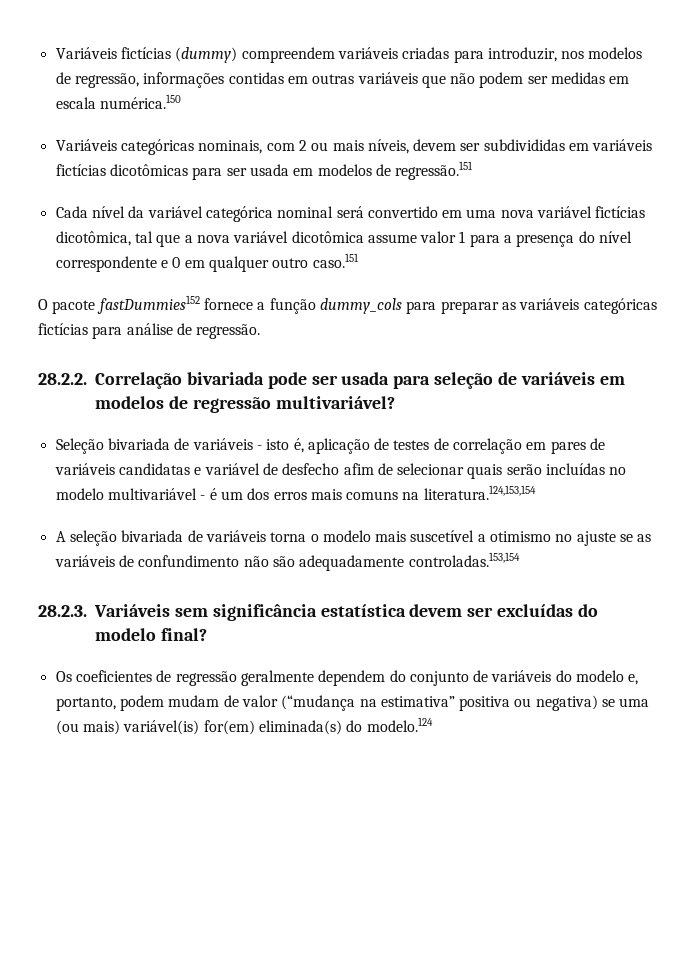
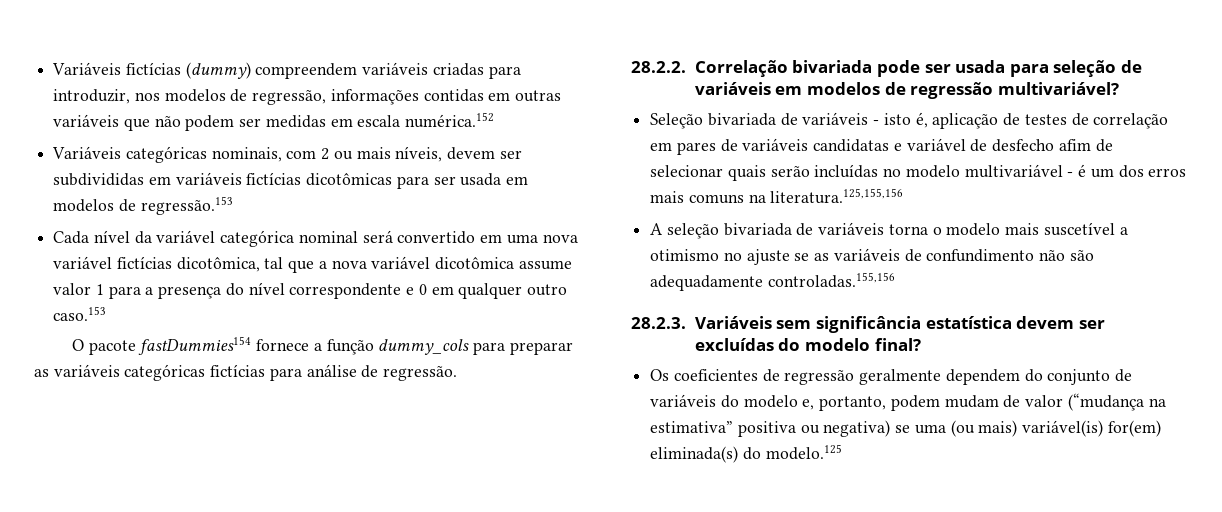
[99,94,181,109] numérica.150 -> [405,112,495,128] numérica.152
[395,161,474,180] regressão.151 -> [140,196,233,215] regressão.153
[312,253,359,268] caso.151 -> [53,306,107,321] caso.153
[96,295,200,314] fastDummies152 -> [138,336,252,355] fastDummies154
[423,485,536,500] literatura.124,153,154 -> [770,188,904,204] literatura.125,155,156
[408,552,520,567] controladas.153,154 -> [767,272,895,288] controladas.155,156
[366,717,433,732] modelo.124 -> [765,444,842,460] modelo.125

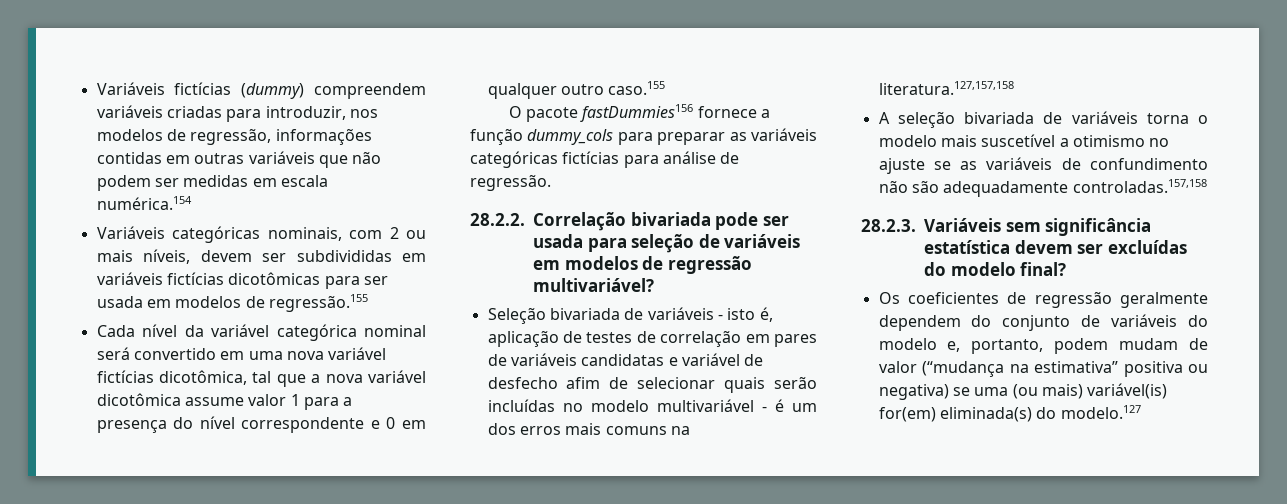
[405,112,495,128] numérica.152 -> [96,196,192,210] numérica.154
[140,196,233,215] regressão.153 -> [268,294,368,312] regressão.155
[53,306,107,321] caso.153 -> [608,81,666,95] caso.155
[138,336,252,355] fastDummies154 -> [580,104,694,122] fastDummies156
[770,188,904,204] literatura.125,155,156 -> [878,81,1014,95] literatura.127,157,158
[767,272,895,288] controladas.155,156 -> [1072,179,1207,193] controladas.157,158
[765,444,842,460] modelo.125 -> [1060,405,1141,419] modelo.127

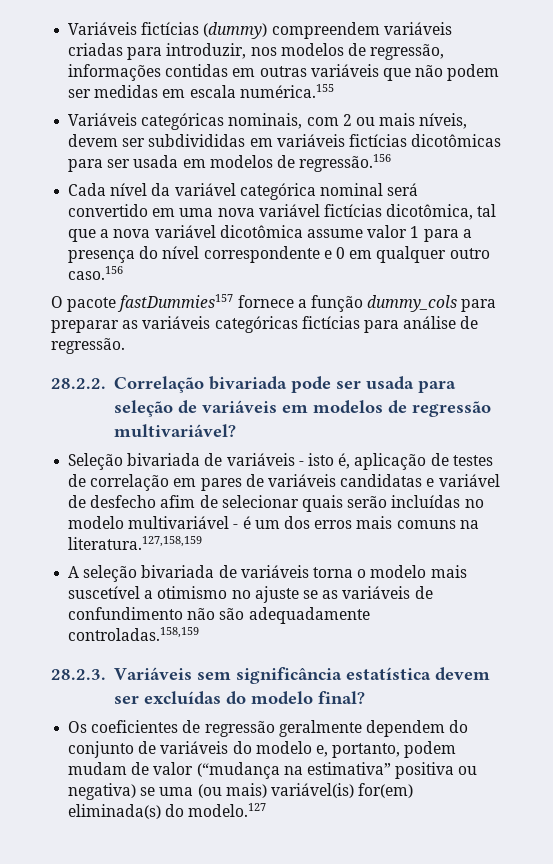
[96,196,192,210] numérica.154 -> [239,84,334,98] numérica.155
[268,294,368,312] regressão.155 -> [299,154,392,172] regressão.156
[608,81,666,95] caso.155 -> [68,266,124,280] caso.156
[580,104,694,122] fastDummies156 -> [117,294,234,312] fastDummies157
[878,81,1014,95] literatura.127,157,158 -> [68,536,203,550] literatura.127,158,159
[1072,179,1207,193] controladas.157,158 -> [68,627,200,641] controladas.158,159

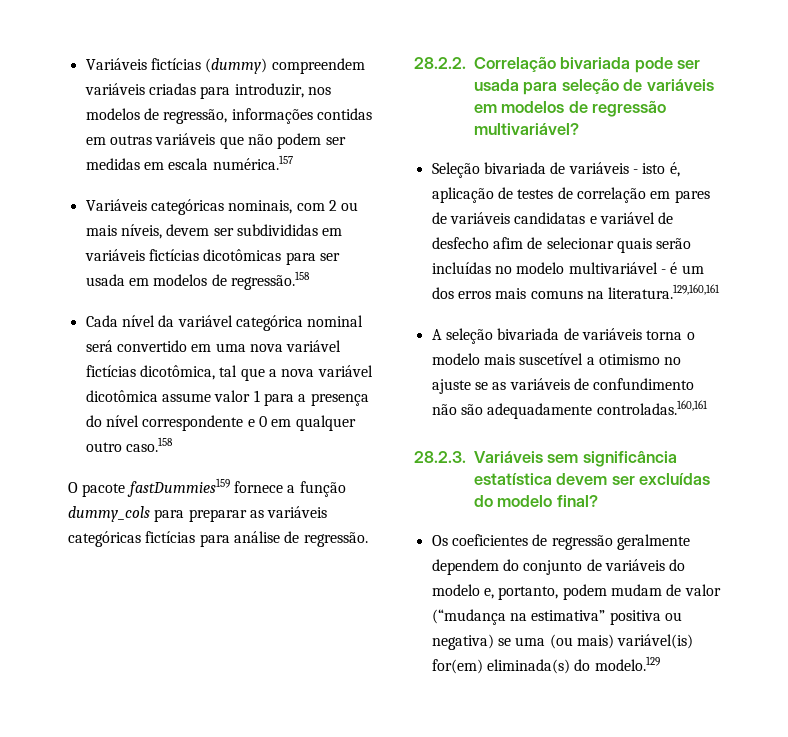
[239,84,334,98] numérica.155 -> [212,155,293,170] numérica.157
[299,154,392,172] regressão.156 -> [230,271,310,290] regressão.158
[68,266,124,280] caso.156 -> [125,437,173,452] caso.158
[117,294,234,312] fastDummies157 -> [126,478,230,497] fastDummies159
[68,536,203,550] literatura.127,158,159 -> [608,284,721,299] literatura.129,160,161
[68,627,200,641] controladas.158,159 -> [596,400,708,415] controladas.160,161
[188,803,267,817] modelo.127 -> [594,656,660,671] modelo.129

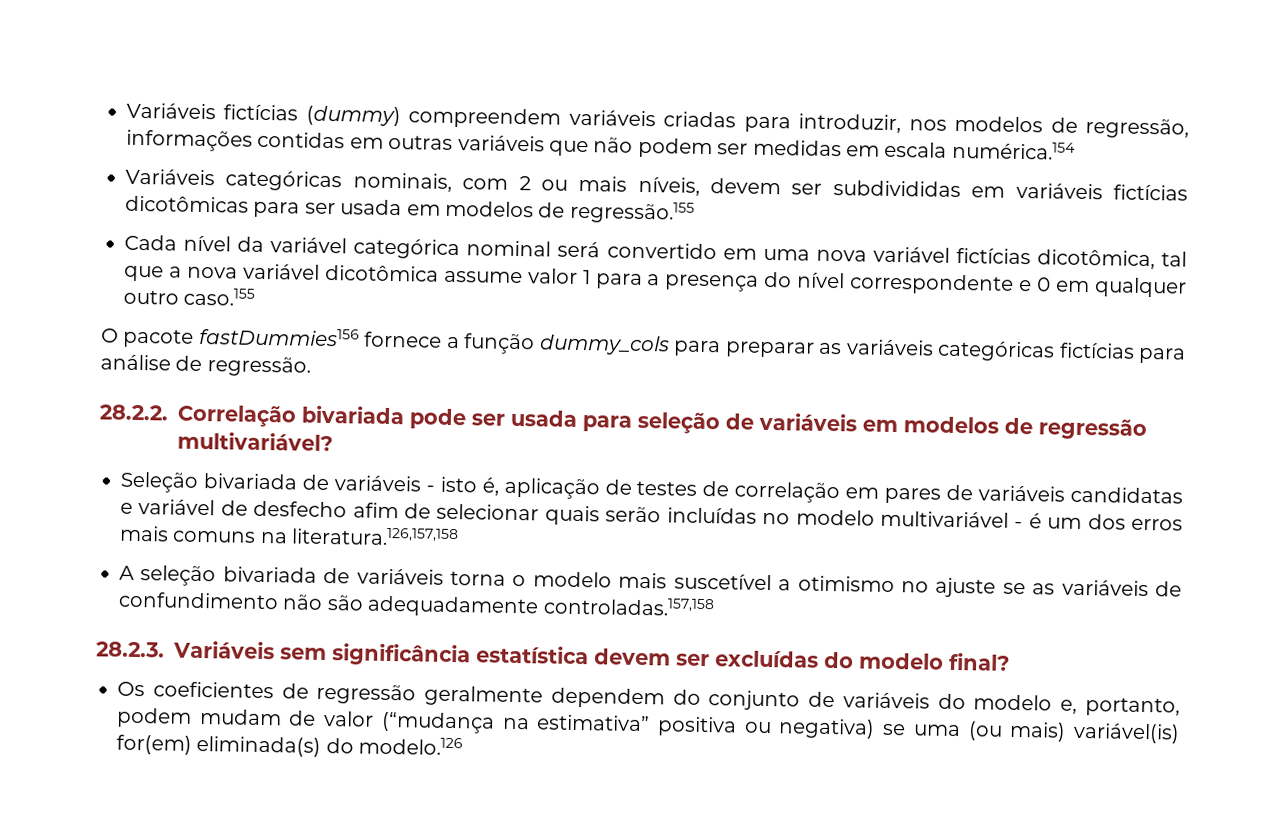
[212,155,293,170] numérica.157 -> [951,140,1076,160] numérica.154
[230,271,310,290] regressão.158 -> [569,200,695,224] regressão.155
[125,437,173,452] caso.158 -> [183,287,256,306] caso.155
[126,478,230,497] fastDummies159 -> [198,326,360,347] fastDummies156
[608,284,721,299] literatura.129,160,161 -> [291,526,460,547] literatura.126,157,158
[596,400,708,415] controladas.160,161 -> [542,596,715,617] controladas.157,158
[594,656,660,671] modelo.129 -> [358,736,464,756] modelo.126

